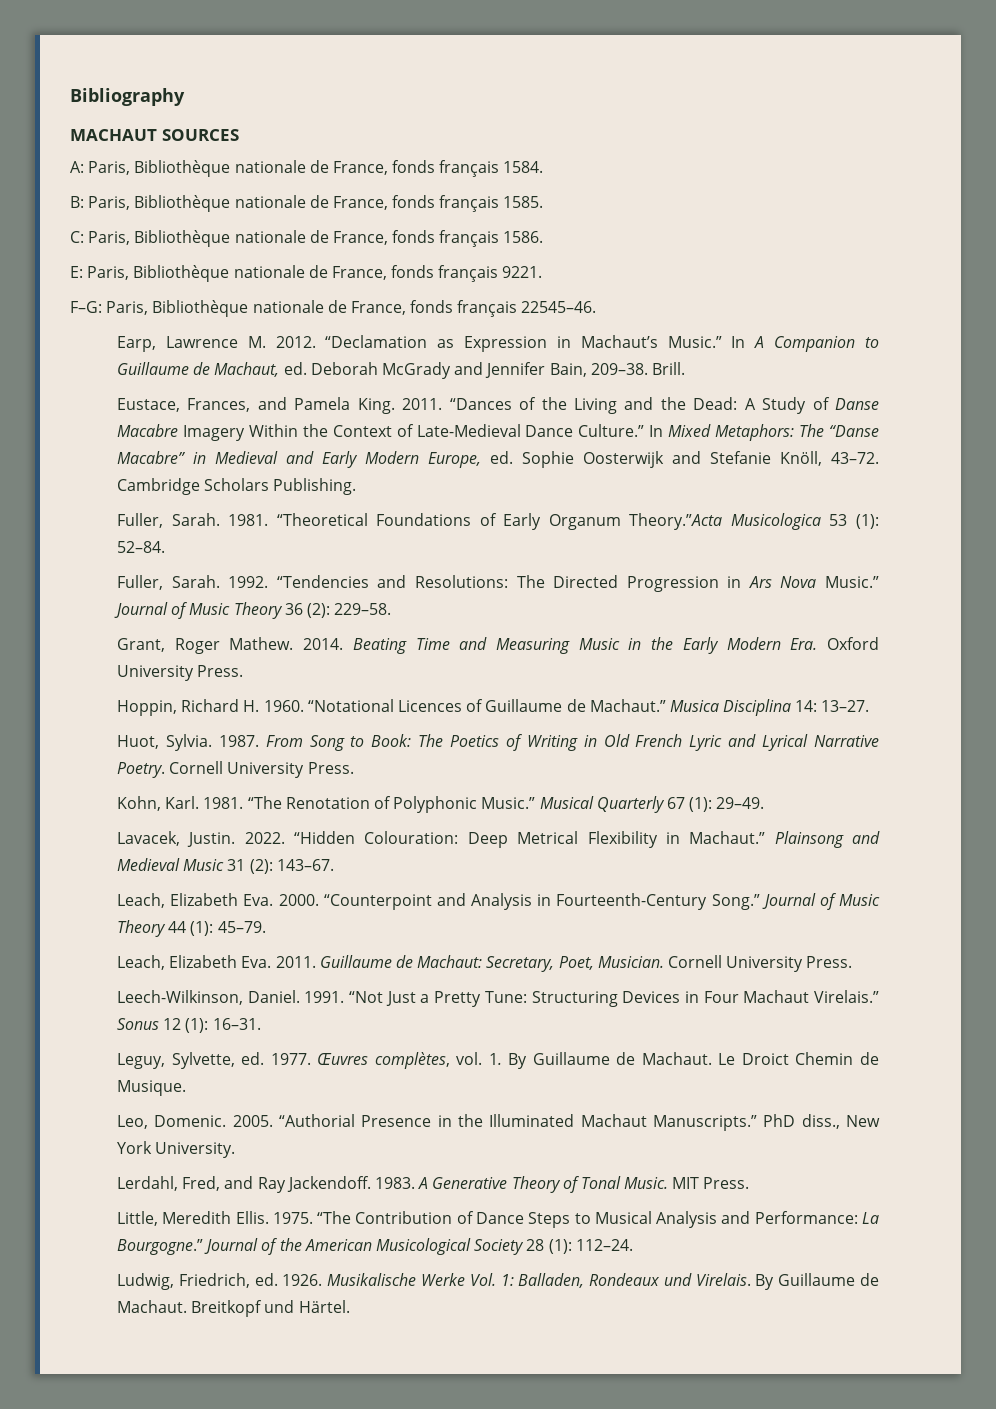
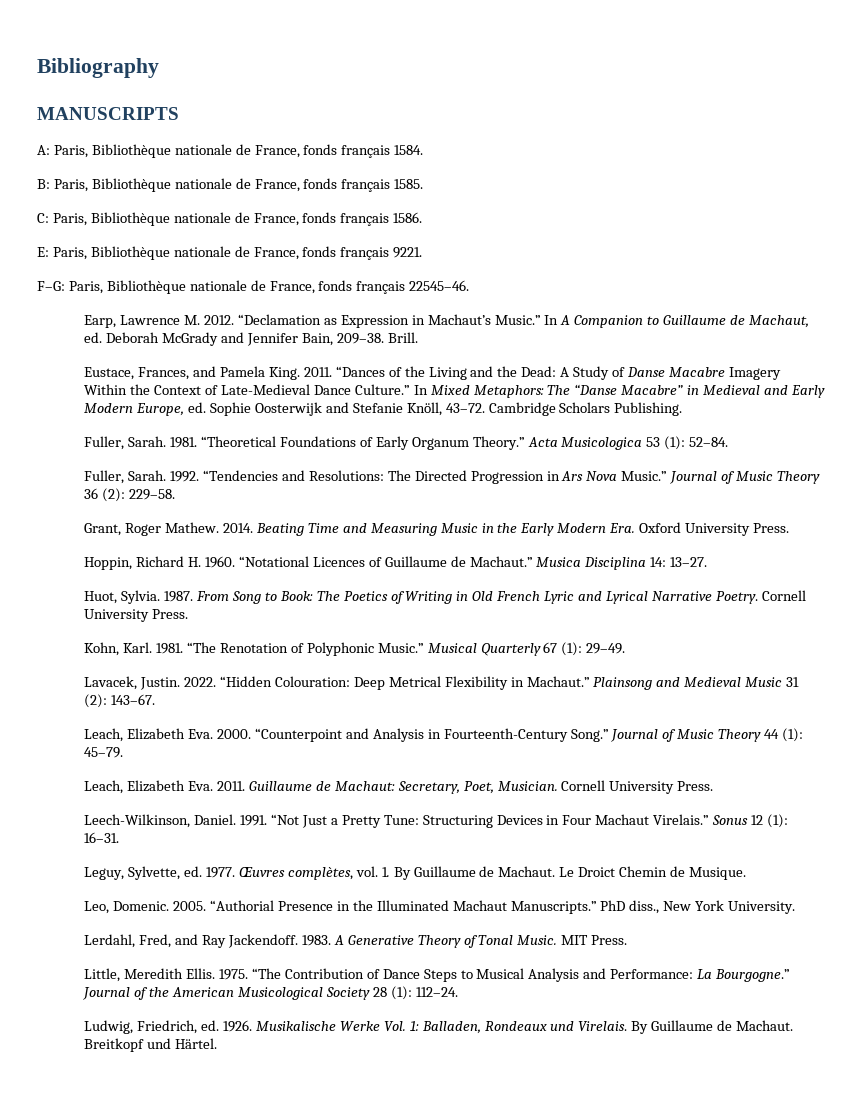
[70,129,239,141] MACHAUT SOURCES -> [37,107,179,120] MANUSCRIPTS
[629,513,723,530] Theory.”Acta -> [472,436,558,450] Theory.” Acta

